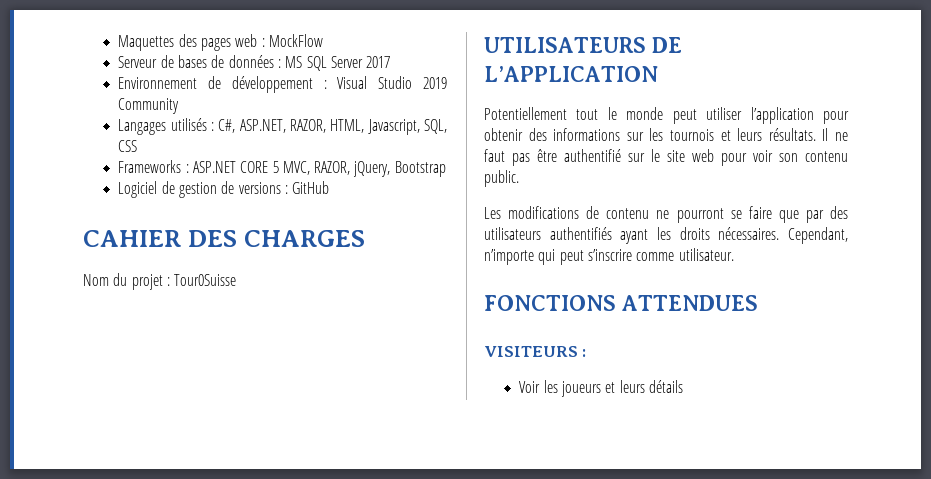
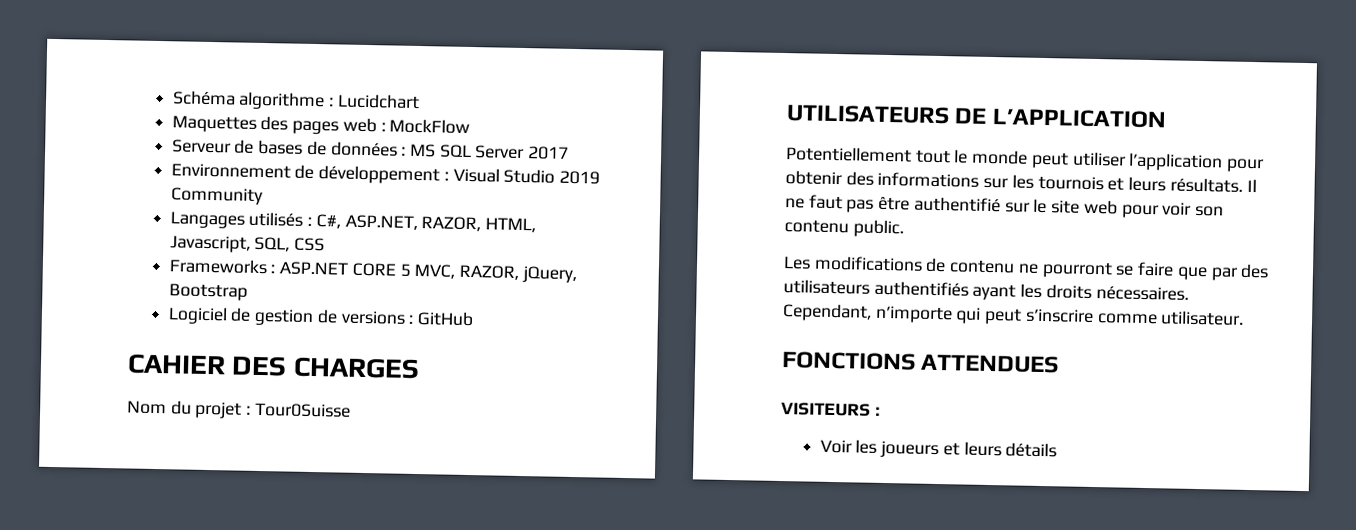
(118, 43) none -> [171,90,420,111] Schéma algorithme : Lucidchart //

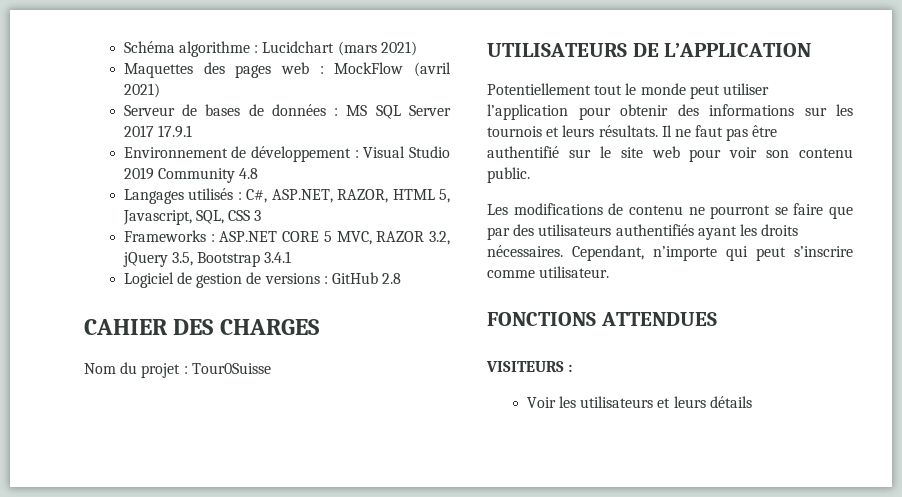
(420, 101) none -> [337,41,417,56] (mars 2021)
(471, 126) none -> [414,62,451,77] [123,83,160,98] (avril 2021)
(570, 153) none -> [157,125,192,138] 17.9.1
(263, 196) none -> [239,168,259,179] 4.8
[484,217,536,233] HTML, -> [392,189,450,203] HTML 5,
(326, 244) none -> [254,210,262,221] 3
[458,264,577,284] RAZOR, jQuery, -> [376,231,450,245] [122,252,193,267] RAZOR 3.2, jQuery 3.5,
(248, 292) none -> [264,251,292,263] 3.4.1
(474, 318) none -> [382,273,402,284] 2.8
[880,440,940,459] joueurs -> [580,396,654,408] utilisateurs

